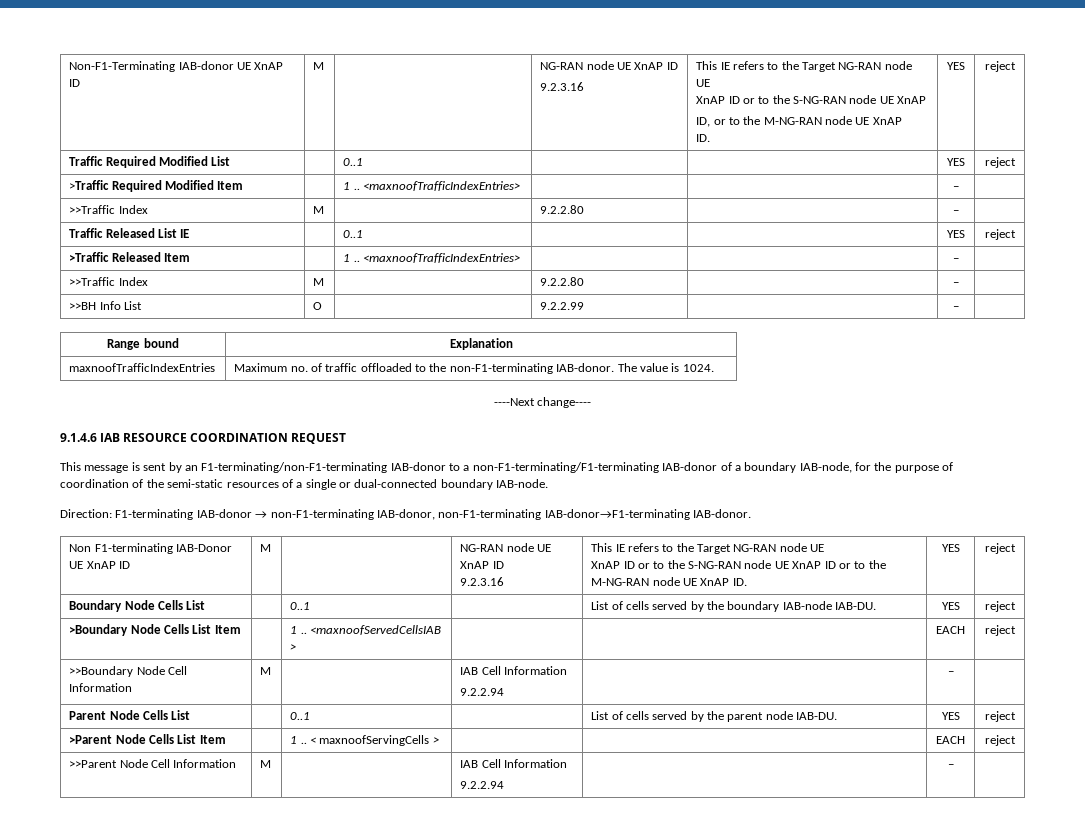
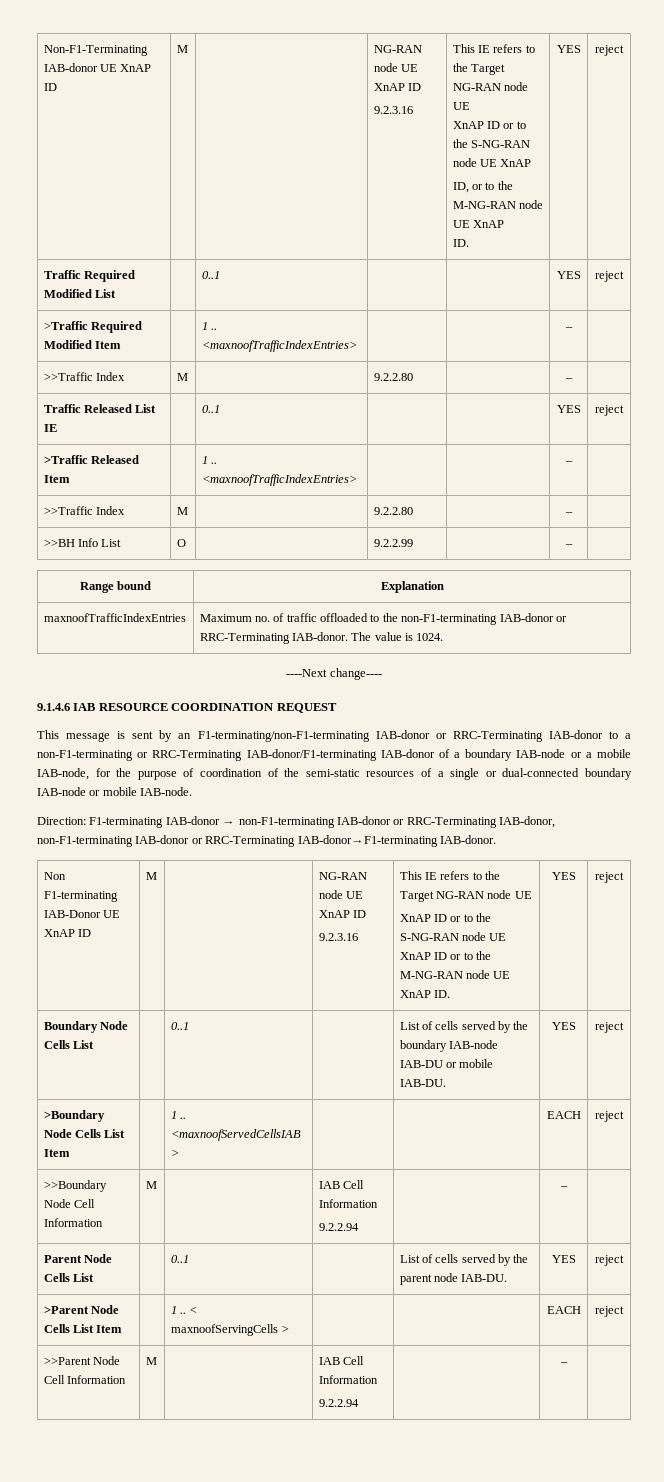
(553, 368) none -> [499,613,567,622] [199,633,290,644] IAB-donor or RRC-Terminating
[449,462,797,473] to a non-F1-terminating/F1-terminating IAB-donor of a boundary -> [435,730,631,742] [37,749,631,761] or RRC-Terminating IAB-donor to a non-F1-terminating or RRC-Terminating IAB-donor/F1-terminating IAB-donor of a boundary IAB-node or a mobile
(493, 484) none -> [37,787,137,796] IAB-node or mobile
[376,509,542,520] IAB-donor, non-F1-terminating -> [336,816,555,828] [37,835,296,847] IAB-donor or RRC-Terminating IAB-donor, non-F1-terminating IAB-donor or RRC-Terminating
(832, 605) none -> [399,1059,494,1068] IAB-DU or mobile

